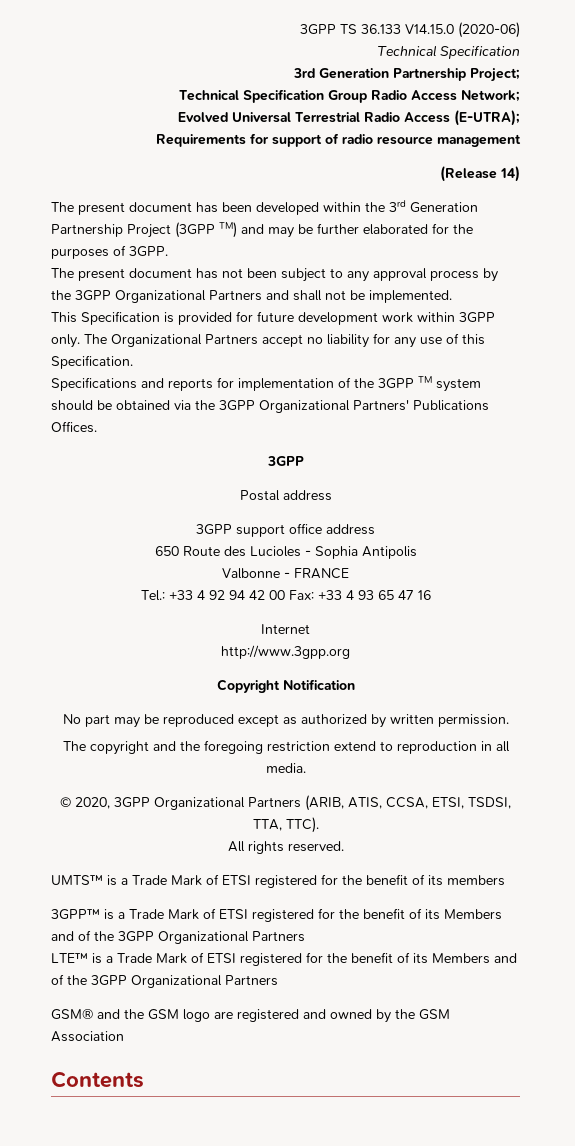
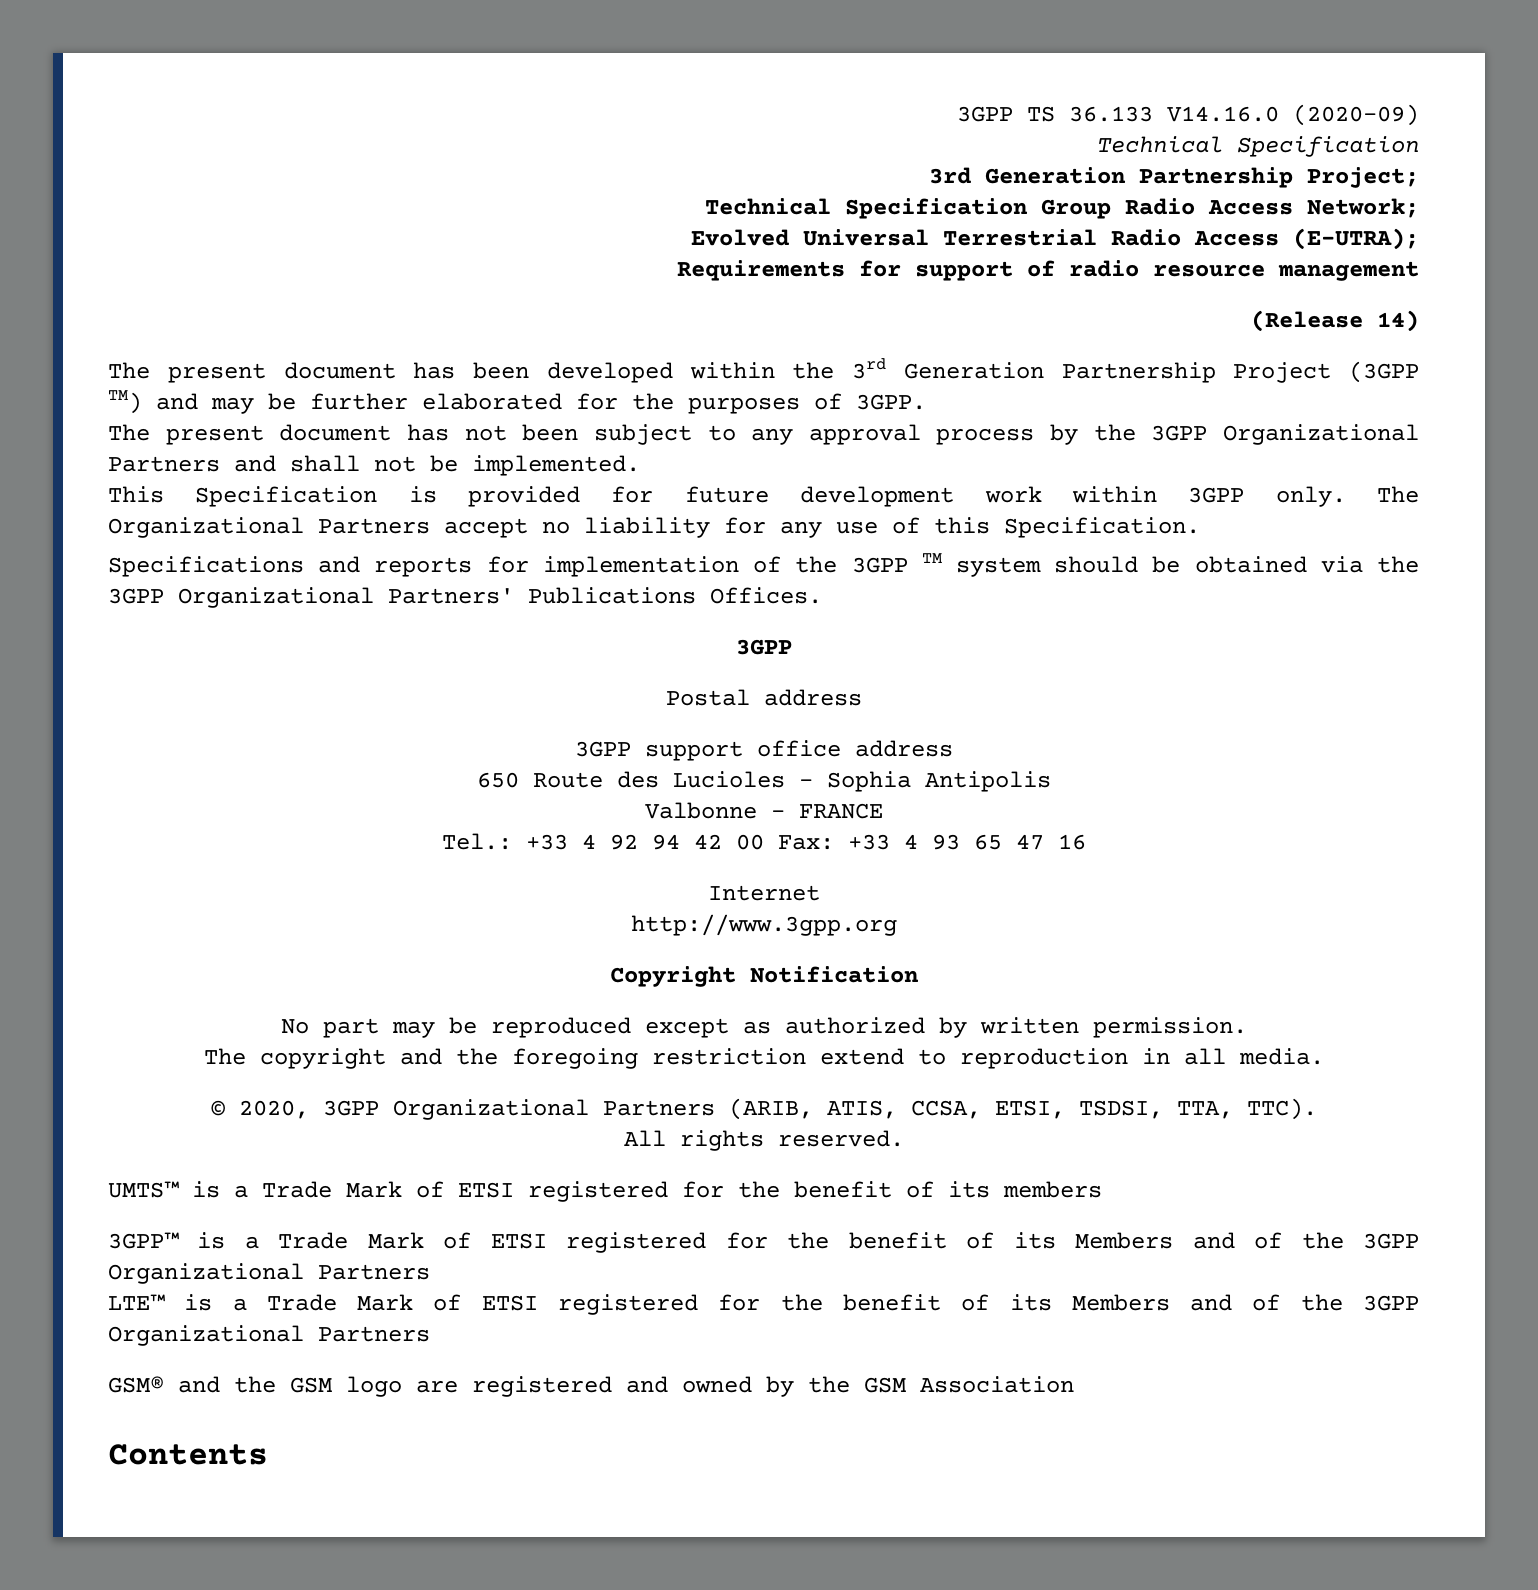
[405,22,520,38] V14.15.0 (2020-06) -> [1167,104,1419,126] V14.16.0 (2020-09)

